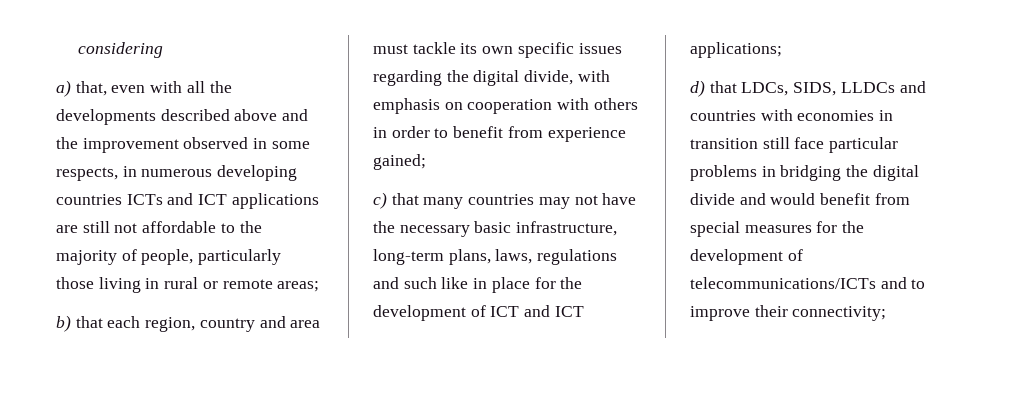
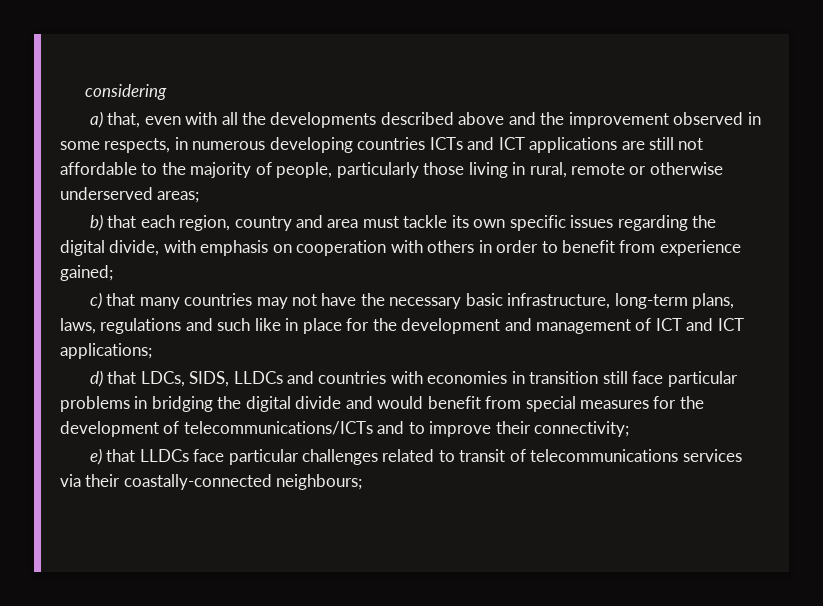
[164,277,273,289] rural or remote -> [529,162,723,178] [60,187,153,200] rural, remote or otherwise underserved
(466, 313) none -> [504,318,632,334] and management
(887, 313) none -> [89,448,742,465] [60,474,363,490] // e) that LLDCs face particular challenges related to transit of telecommunications services via their coastally-connected neighbours;

